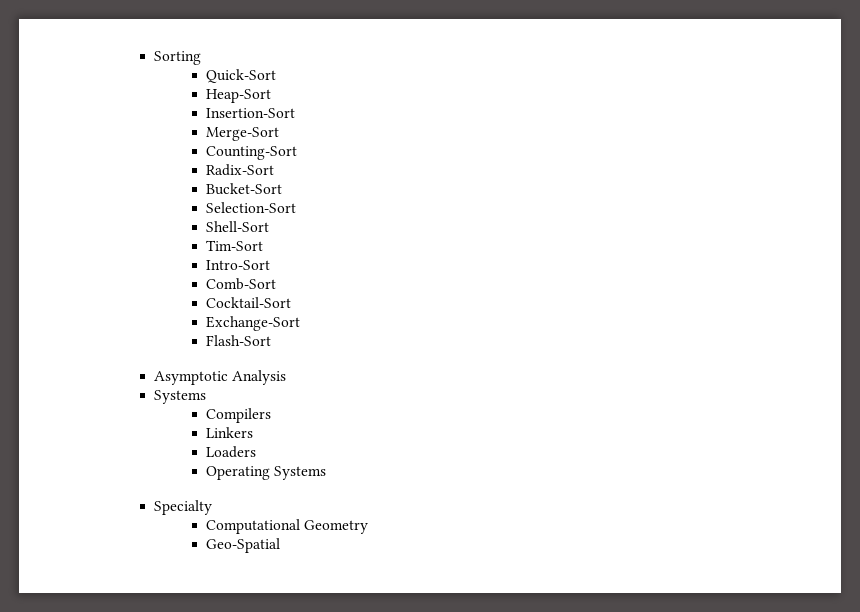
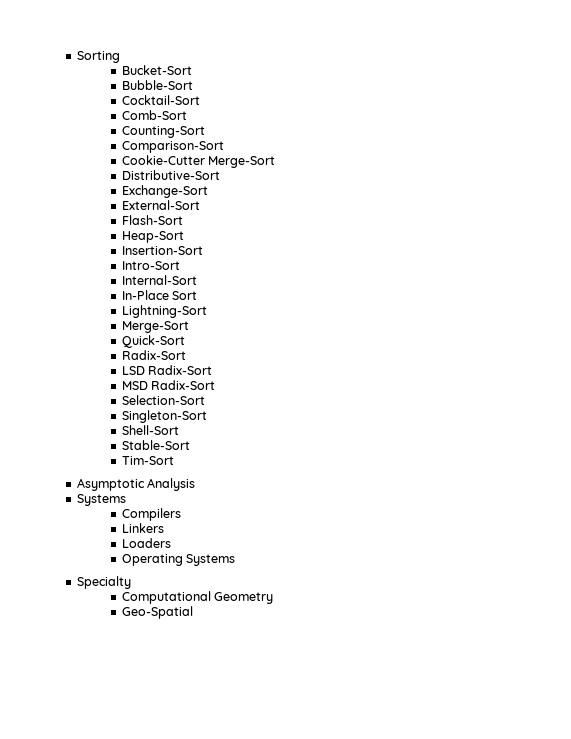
[206,69,277,83] [206,89,272,103] [206,108,296,118] [206,127,280,141] [206,146,298,160] [206,164,275,176] [206,183,283,195] Quick-Sort // Heap-Sort // Insertion-Sort // Merge-Sort // Counting-Sort // Radix-Sort // Bucket-Sort -> [121,65,192,75] [121,80,193,90] [121,95,200,105] [121,110,187,120] [121,126,205,138] [121,141,224,153] [121,155,276,168] [121,170,220,180] [121,185,208,198] [121,200,200,210] [121,215,183,225] [121,231,184,243] [121,246,203,255] [121,261,180,270] [121,275,197,285] [121,290,198,300] [121,305,207,318] [121,321,189,333] [121,335,185,348] [121,350,186,360] [121,365,213,375] [121,380,216,390] Bucket-Sort // Bubble-Sort // Cocktail-Sort // Comb-Sort // Counting-Sort // Comparison-Sort // Cookie-Cutter Merge-Sort // Distributive-Sort // Exchange-Sort // External-Sort // Flash-Sort // Heap-Sort // Insertion-Sort // Intro-Sort // Internal-Sort // In-Place Sort // Lightning-Sort // Merge-Sort // Quick-Sort // Radix-Sort // LSD Radix-Sort // MSD Radix-Sort
(297, 207) none -> [121,410,207,423] // Singleton-Sort
(270, 226) none -> [121,440,190,450] // Stable-Sort
[206,260,271,270] [206,278,277,290] [206,297,292,308] [206,316,301,331] [206,335,272,346] // Intro-Sort // Comb-Sort // Cocktail-Sort // Exchange-Sort // Flash-Sort -> (174, 460) none

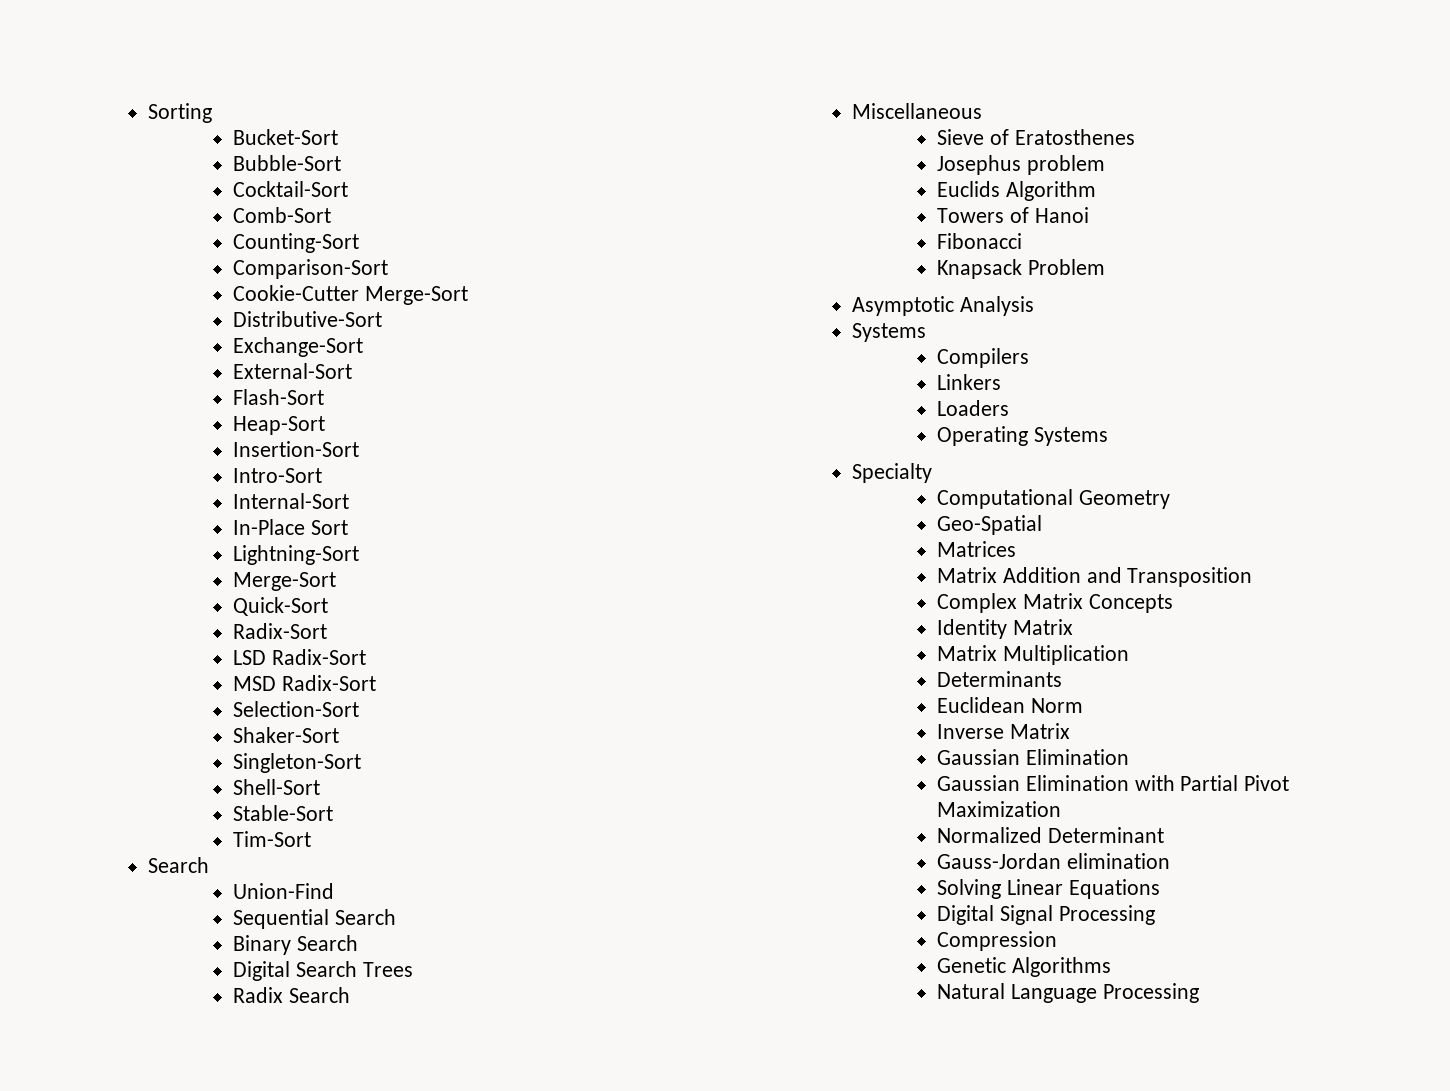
(205, 400) none -> [232,727,339,743] // Shaker-Sort
(174, 460) none -> [148,857,210,873] [232,883,334,899] [232,909,396,929] [232,935,358,955] [232,961,413,981] [232,987,350,1003] [852,103,983,119] [936,129,1135,145] [936,155,1105,175] [936,181,1096,201] [936,207,1089,223] [936,233,1022,249] [936,259,1105,279] // Search // Union-Find // Sequential Search // Binary Search // Digital Search Trees // Radix Search // Miscellaneous // Sieve of Eratosthenes // Josephus problem // Euclids Algorithm // Towers of Hanoi // Fibonacci // Knapsack Problem
(193, 612) none -> [936,541,1016,557] [936,567,1253,587] [936,593,1173,613] [936,619,1073,639] [936,645,1129,665] [936,671,1062,687] [936,697,1083,713] [936,723,1070,739] [936,749,1129,765] [936,775,1290,791] [936,801,1061,817] [936,827,1164,843] [936,853,1170,869] [936,879,1160,899] [936,905,1155,925] [936,931,1057,951] [936,957,1111,977] [936,983,1199,1003] // Matrices // Matrix Addition and Transposition // Complex Matrix Concepts // Identity Matrix // Matrix Multiplication // Determinants // Euclidean Norm // Inverse Matrix // Gaussian Elimination // Gaussian Elimination with Partial Pivot Maximization // Normalized Determinant // Gauss-Jordan elimination // Solving Linear Equations // Digital Signal Processing // Compression // Genetic Algorithms // Natural Language Processing

